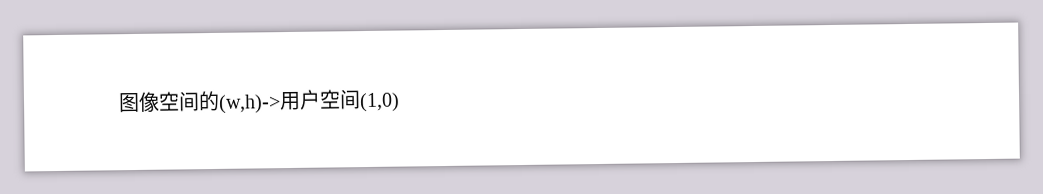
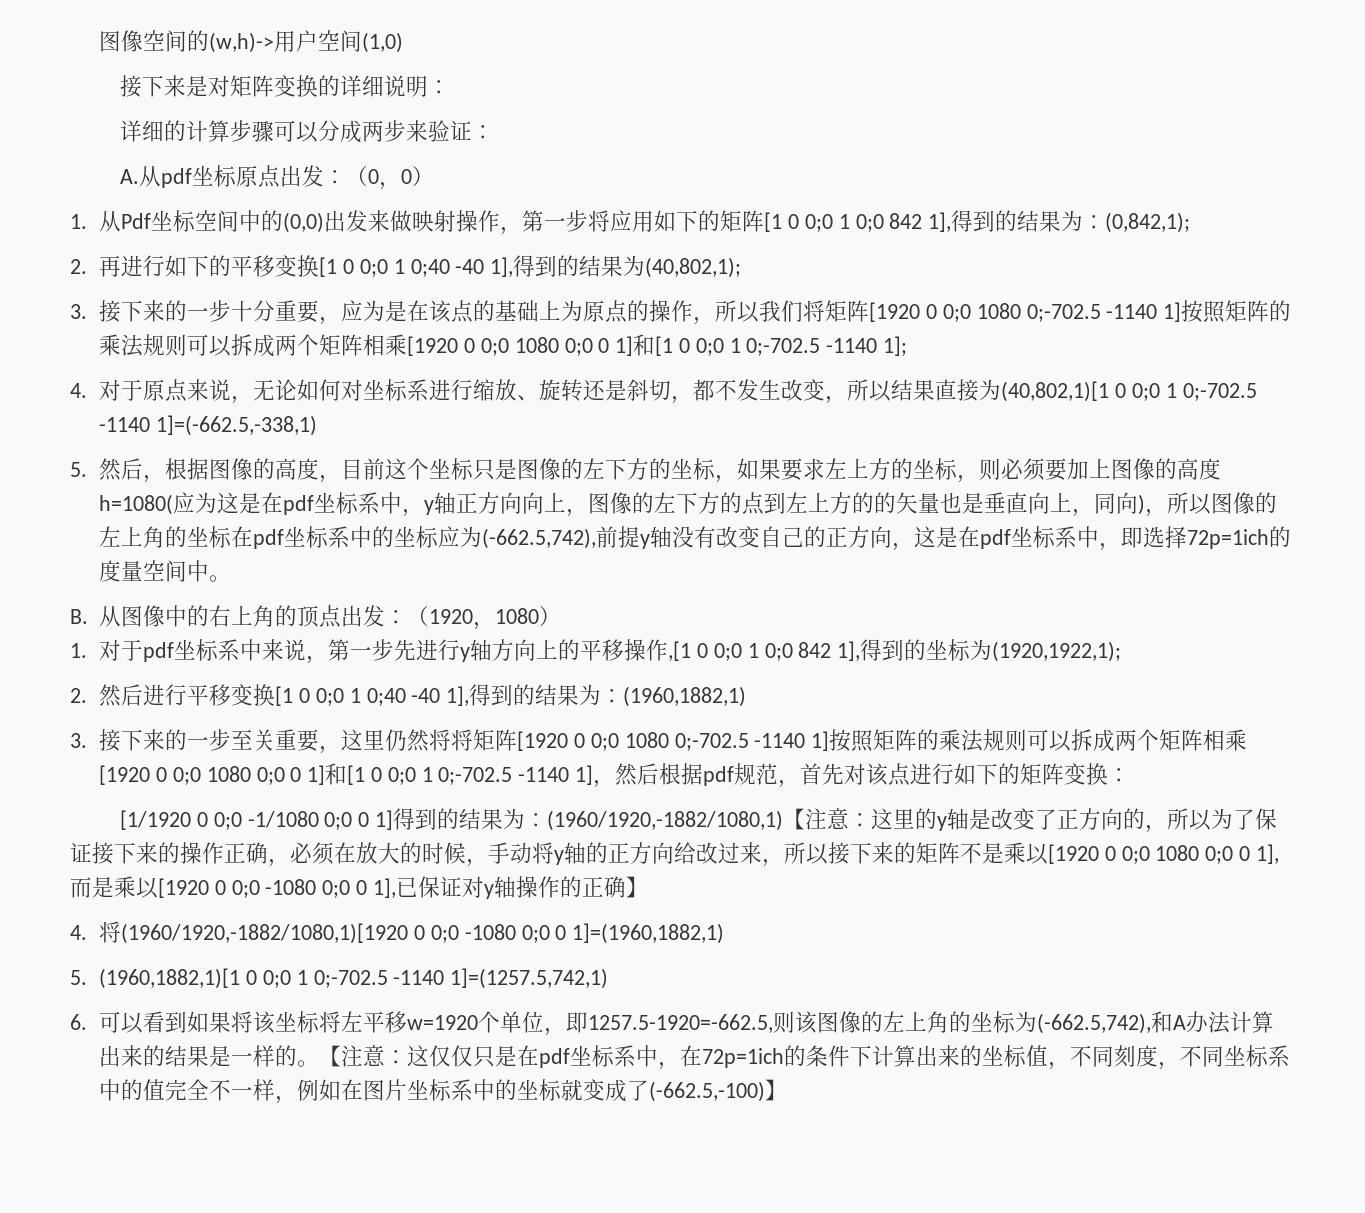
(401, 102) none -> [120,75,451,97] [120,120,495,143] [120,165,435,190] [70,210,1191,235] [70,255,742,278] [70,300,1292,325] [99,334,907,357] [70,379,1257,404] [99,415,318,436] [70,458,1222,483] [99,492,1278,517] [99,526,1292,551] [99,560,232,582] [70,605,562,630] [70,639,1122,664] [70,684,747,707] [70,729,1248,754] [99,763,1130,788] [120,808,1277,833] [70,842,1279,867] [70,876,648,899] [70,921,725,944] [70,968,609,989] [70,1011,1275,1036] [99,1045,1291,1070] [99,1079,788,1104] // 接下来是对矩阵变换的详细说明： // 详细的计算步骤可以分成两步来验证： // A.从pdf坐标原点出发：（0，0） // 1.从Pdf坐标空间中的(0,0)出发来做映射操作，第一步将应用如下的矩阵[1 0 0;0 1 0;0 842 1],得到的结果为：(0,842,1); // 2.再进行如下的平移变换[1 0 0;0 1 0;40 -40 1],得到的结果为(40,802,1); // 3.接下来的一步十分重要，应为是在该点的基础上为原点的操作，所以我们将矩阵[1920 0 0;0 1080 0;-702.5 -1140 1]按照矩阵的乘法规则可以拆成两个矩阵相乘[1920 0 0;0 1080 0;0 0 1]和[1 0 0;0 1 0;-702.5 -1140 1]; // 4.对于原点来说，无论如何对坐标系进行缩放、旋转还是斜切，都不发生改变，所以结果直接为(40,802,1)[1 0 0;0 1 0;-702.5 -1140 1]=(-662.5,-338,1) // 5.然后，根据图像的高度，目前这个坐标只是图像的左下方的坐标，如果要求左上方的坐标，则必须要加上图像的高度h=1080(应为这是在pdf坐标系中，y轴正方向向上，图像的左下方的点到左上方的的矢量也是垂直向上，同向)，所以图像的左上角的坐标在pdf坐标系中的坐标应为(-662.5,742),前提y轴没有改变自己的正方向，这是在pdf坐标系中，即选择72p=1ich的度量空间中。 // B.从图像中的右上角的顶点出发：（1920，1080） // 1.对于pdf坐标系中来说，第一步先进行y轴方向上的平移操作,[1 0 0;0 1 0;0 842 1],得到的坐标为(1920,1922,1); // 2.然后进行平移变换[1 0 0;0 1 0;40 -40 1],得到的结果为：(1960,1882,1) // 3.接下来的一步至关重要，这里仍然将将矩阵[1920 0 0;0 1080 0;-702.5 -1140 1]按照矩阵的乘法规则可以拆成两个矩阵相乘[1920 0 0;0 1080 0;0 0 1]和[1 0 0;0 1 0;-702.5 -1140 1]，然后根据pdf规范，首先对该点进行如下的矩阵变换： // [1/1920 0 0;0 -1/1080 0;0 0 1]得到的结果为：(1960/1920,-1882/1080,1)【注意：这里的y轴是改变了正方向的，所以为了保证接下来的操作正确，必须在放大的时候，手动将y轴的正方向给改过来，所以接下来的矩阵不是乘以[1920 0 0;0 1080 0;0 0 1],而是乘以[1920 0 0;0 -1080 0;0 0 1],已保证对y轴操作的正确】 // 4.将(1960/1920,-1882/1080,1)[1920 0 0;0 -1080 0;0 0 1]=(1960,1882,1) // 5. (1960,1882,1)[1 0 0;0 1 0;-702.5 -1140 1]=(1257.5,742,1) // 6.可以看到如果将该坐标将左平移w=1920个单位，即1257.5-1920=-662.5,则该图像的左上角的坐标为(-662.5,742),和A办法计算出来的结果是一样的。【注意：这仅仅只是在pdf坐标系中，在72p=1ich的条件下计算出来的坐标值，不同刻度，不同坐标系中的值完全不一样，例如在图片坐标系中的坐标就变成了(-662.5,-100)】

